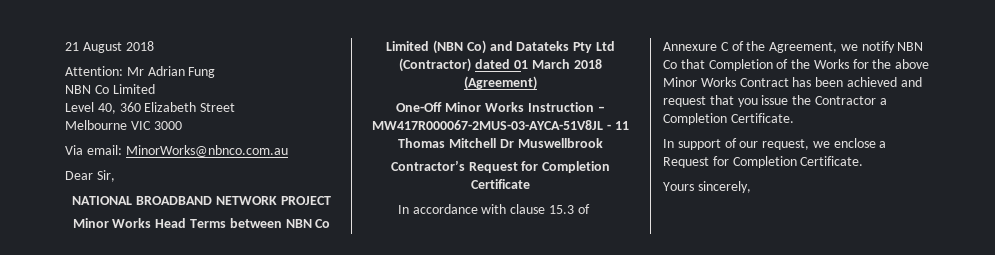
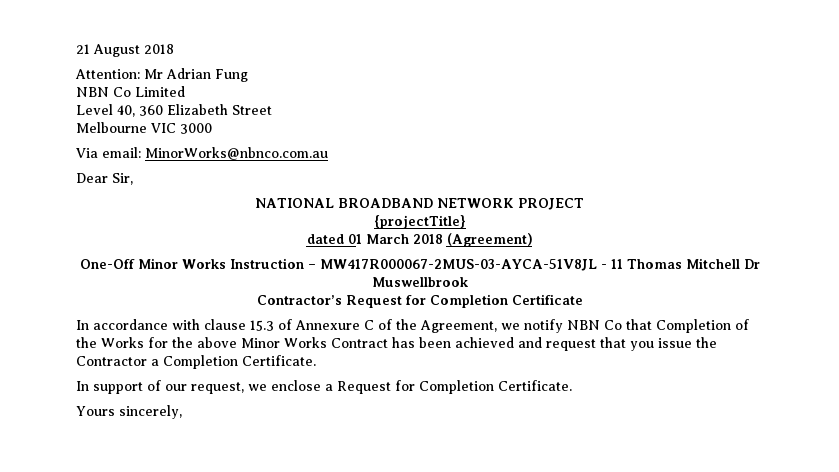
[72,218,331,228] [386,40,615,54] [399,58,472,72] Minor Works Head Terms between NBN Co Limited (NBN Co) and Datateks Pty Ltd (Contractor) -> [373,215,466,229] {projectTitle} //

